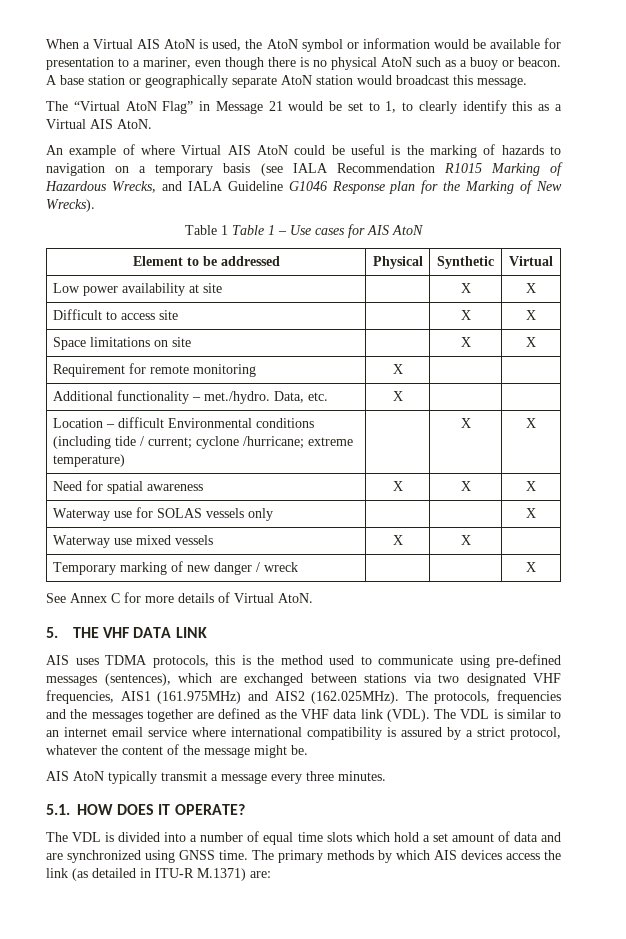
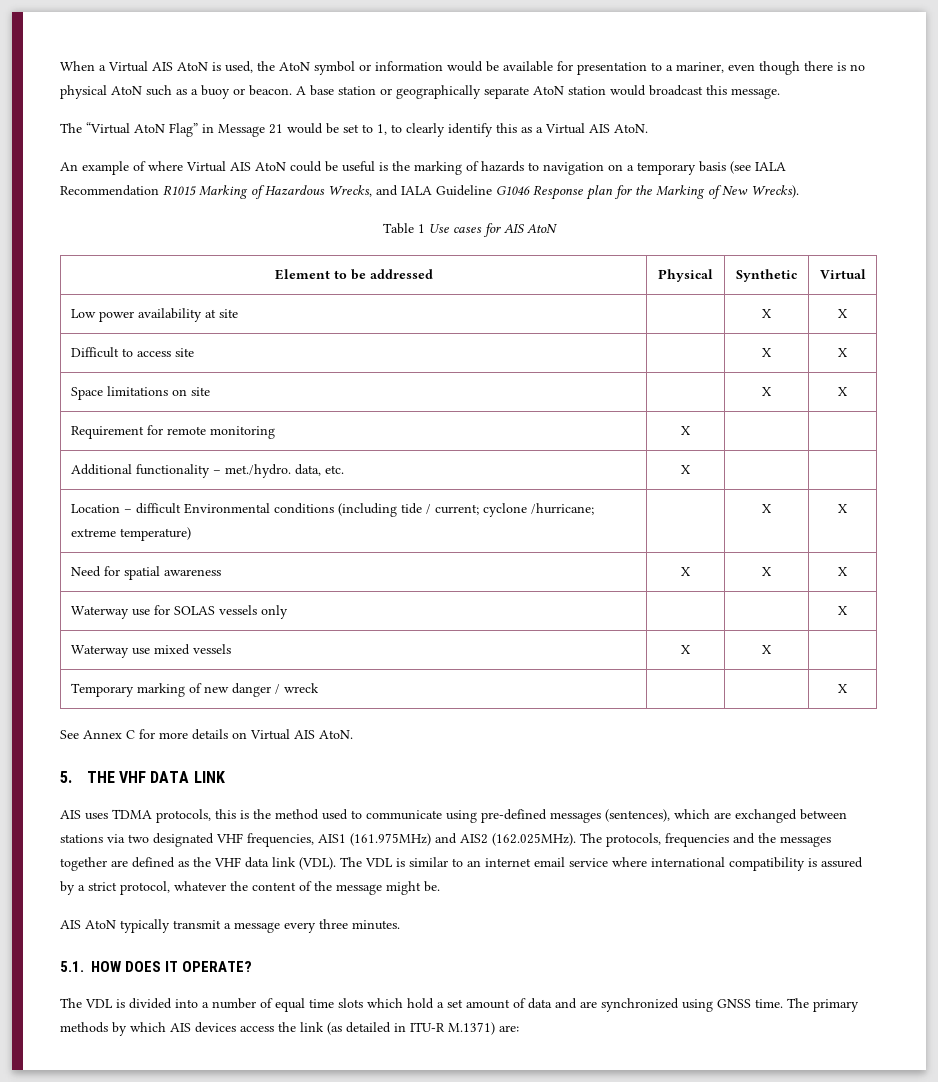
[232,225,287,235] Table 1 – -> (425, 228) none
[273,391,304,403] Data, -> [294,464,321,476] data,
[218,592,274,603] of Virtual -> [232,729,315,740] on Virtual AIS

